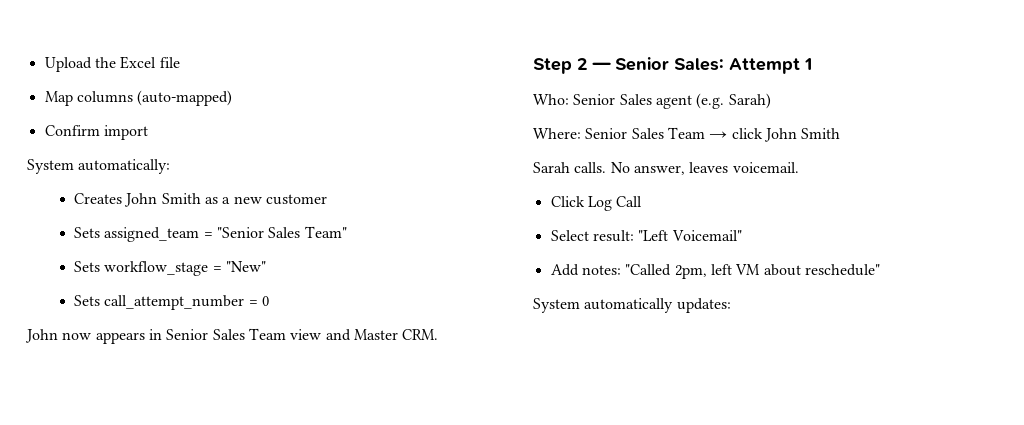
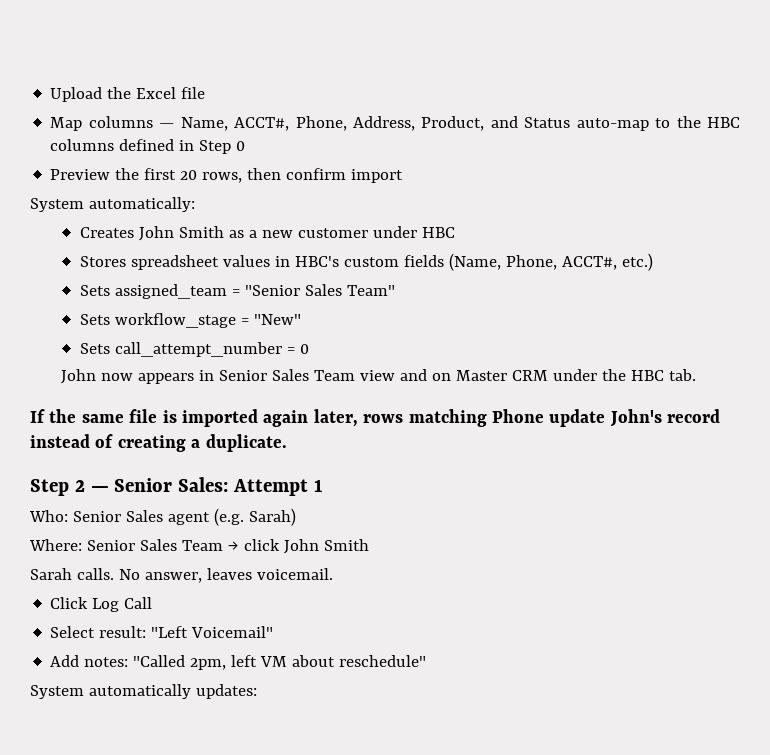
[137,90,233,106] [44,125,100,136] (auto-mapped) // Confirm -> [159,116,740,131] [50,139,246,154] [50,168,347,183] — Name, ACCT#, Phone, Address, Product, and Status auto-map to the HBC columns defined in Step 0 // Preview the first 20 rows, then confirm
(328, 199) none -> [372,226,455,238] [79,253,653,271] under HBC // Stores spreadsheet values in HBC's custom fields (Name, Phone, ACCT#, etc.)
[353,329,439,340] Master CRM. -> [431,369,696,381] [30,409,721,427] [30,434,287,452] on Master CRM under the HBC tab. // If the same file is imported again later, rows matching Phone update John's record instead of creating a duplicate.

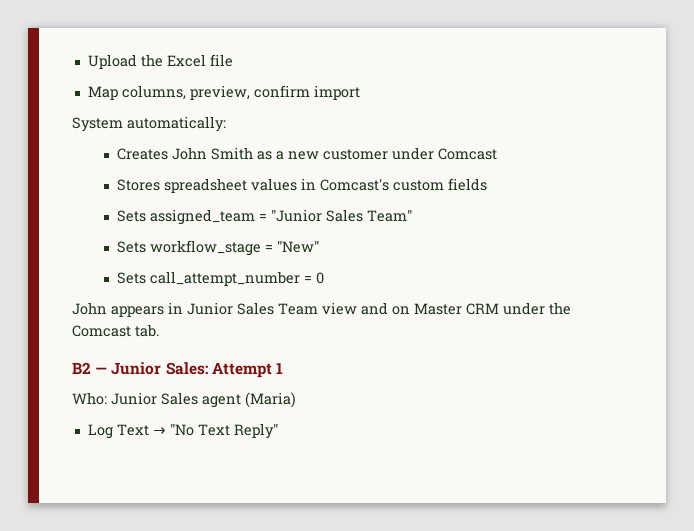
[88,116,740,131] [50,139,246,154] [50,168,282,183] columns — Name, ACCT#, Phone, Address, Product, and Status auto-map to the HBC columns defined in Step 0 // Preview the first 20 rows, then -> [121,85,250,100] columns, preview,
[421,227,455,238] HBC -> [437,148,497,160] Comcast
[294,256,339,267] HBC's -> [319,178,389,191] Comcast's
[448,253,653,271] (Name, Phone, ACCT#, etc.) -> (487, 184) none
[244,285,300,296] "Senior -> [270,209,322,222] "Junior
[100,373,133,381] now -> (107, 308) none
[218,370,267,381] Senior -> [187,302,233,315] Junior
[630,370,664,381] HBC -> [72,325,131,337] Comcast
[30,409,721,427] [30,434,287,452] [30,478,173,496] If the same file is imported again later, rows matching Phone update John's record instead of creating a duplicate. // Step 2 — Senior -> [72,362,162,375] B2 — Junior
[72,511,121,522] Senior -> [111,392,157,405] Junior
[213,508,296,526] [29,539,369,554] [30,568,333,583] [50,597,153,612] [50,626,274,638] [50,655,427,670] [30,684,257,699] (e.g. Sarah) // Where: Senior Sales Team → click John Smith // Sarah calls. No answer, leaves voicemail. // Click Log Call // Select result: "Left Voicemail" // Add notes: "Called 2pm, left VM about reschedule" // System automatically updates: -> [245,392,296,408] [87,423,278,439] (Maria) // Log Text → "No Text Reply"

